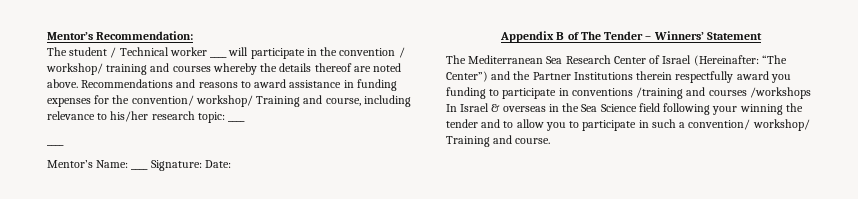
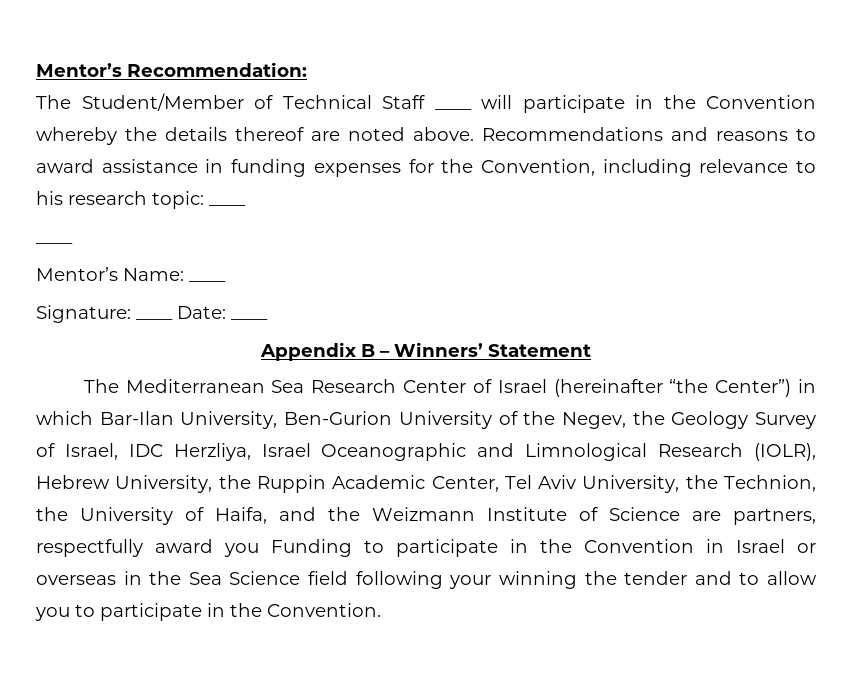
[69,47,207,58] student / Technical worker -> [81,93,425,111] Student/Member of Technical Staff
[339,47,405,58] [46,63,211,75] convention / workshop/ training and courses -> [706,95,816,109] Convention
[131,95,361,107] convention/ workshop/ Training and course, -> [480,159,595,176] Convention,
[110,111,149,122] his/her -> [36,191,63,205] his
[150,160,202,171] Signature: -> [36,305,173,323] // Signature: ____
(231, 164) none -> [231,319,268,320] ____
[567,31,644,40] of The Tender -> (375, 350) none
[693,55,787,66] [446,71,673,82] (Hereinafter: “The Center”) and the Partner Institutions therein -> [553,379,816,397] [36,411,817,429] [36,443,817,461] [36,475,816,493] [36,507,816,525] (hereinafter “the Center”) in which Bar-Ilan University, Ben-Gurion University of the Negev, the Geology Survey of Israel, IDC Herzliya, Israel Oceanographic and Limnological Research (IOLR), Hebrew University, the Ruppin Academic Center, Tel Aviv University, the Technion, the University of Haifa, and the Weizmann Institute of Science are partners,
[446,87,811,99] [446,103,501,112] funding to participate in conventions /training and courses /workshops In Israel & -> [271,539,816,557] Funding to participate in the Convention in Israel or
[651,119,810,131] [446,135,551,147] such a convention/ workshop/ Training and course. -> [230,603,381,617] the Convention.

